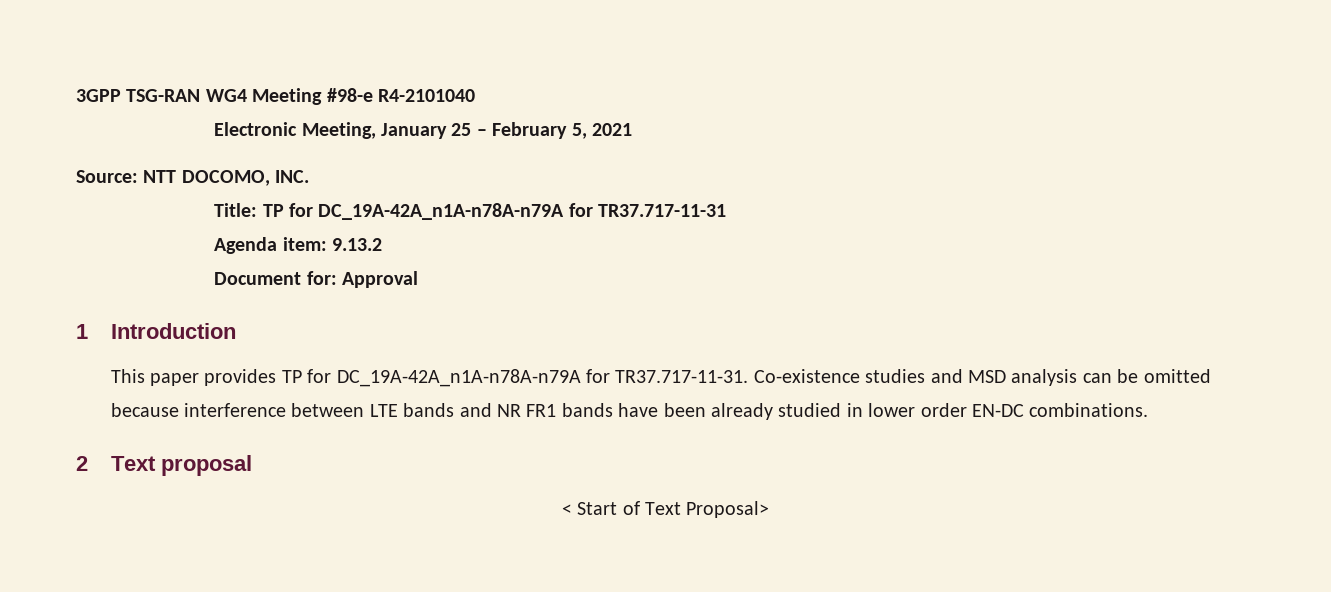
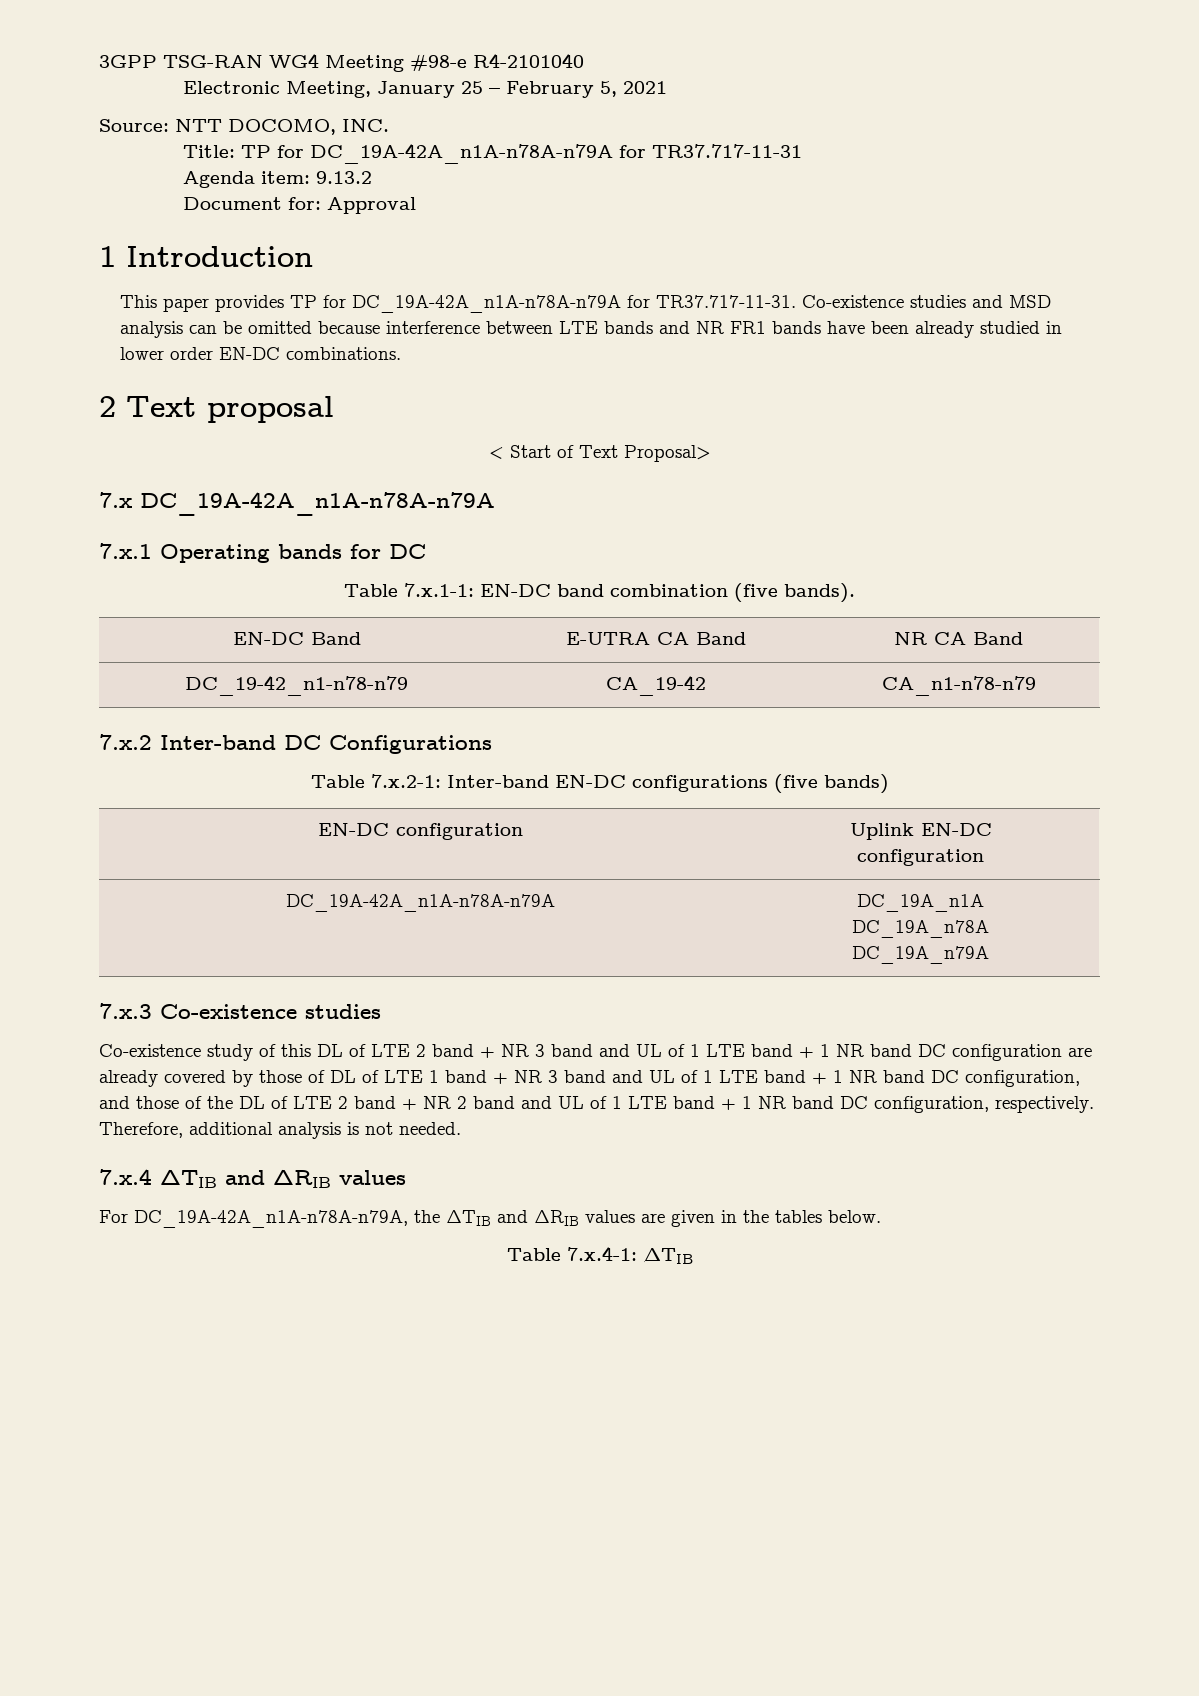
(770, 509) none -> [99,492,495,516] [99,543,426,563] [344,583,855,603] [232,632,361,645] [565,632,746,645] [894,632,1023,645] [185,675,408,696] [605,675,706,696] [881,676,1036,696] [99,734,492,754] [310,774,889,794] [318,823,523,840] [849,823,992,840] [857,849,984,866] [286,894,555,912] [857,894,984,912] [852,920,989,938] [852,946,989,964] [99,1003,381,1019] [99,1044,1092,1061] [99,1070,1080,1087] [99,1096,1094,1113] [99,1122,461,1139] [99,1169,406,1188] [99,1210,881,1228] [506,1246,693,1264] // 7.x DC_19A-42A_n1A-n78A-n79A // 7.x.1 Operating bands for DC // Table 7.x.1-1: EN-DC band combination (five bands). // EN-DC Band | E-UTRA CA Band | NR CA Band // DC_19-42_n1-n78-n79 | CA_19-42 | CA_n1-n78-n79 // 7.x.2 Inter-band DC Configurations // Table 7.x.2-1: Inter-band EN-DC configurations (five bands) // EN-DC configuration | Uplink EN-DC // configuration // DC_19A-42A_n1A-n78A-n79A | DC_19A_n1A // DC_19A_n78A // DC_19A_n79A // 7.x.3 Co-existence studies // Co-existence study of this DL of LTE 2 band + NR 3 band and UL of 1 LTE band + 1 NR band DC configuration are already covered by those of DL of LTE 1 band + NR 3 band and UL of 1 LTE band + 1 NR band DC configuration, and those of the DL of LTE 2 band + NR 2 band and UL of 1 LTE band + 1 NR band DC configuration, respectively. Therefore, additional analysis is not needed. // 7.x.4 ∆TIB and ∆RIB values // For DC_19A-42A_n1A-n78A-n79A, the ∆TIB and ∆RIB values are given in the tables below. // Table 7.x.4-1: ΔTIB

